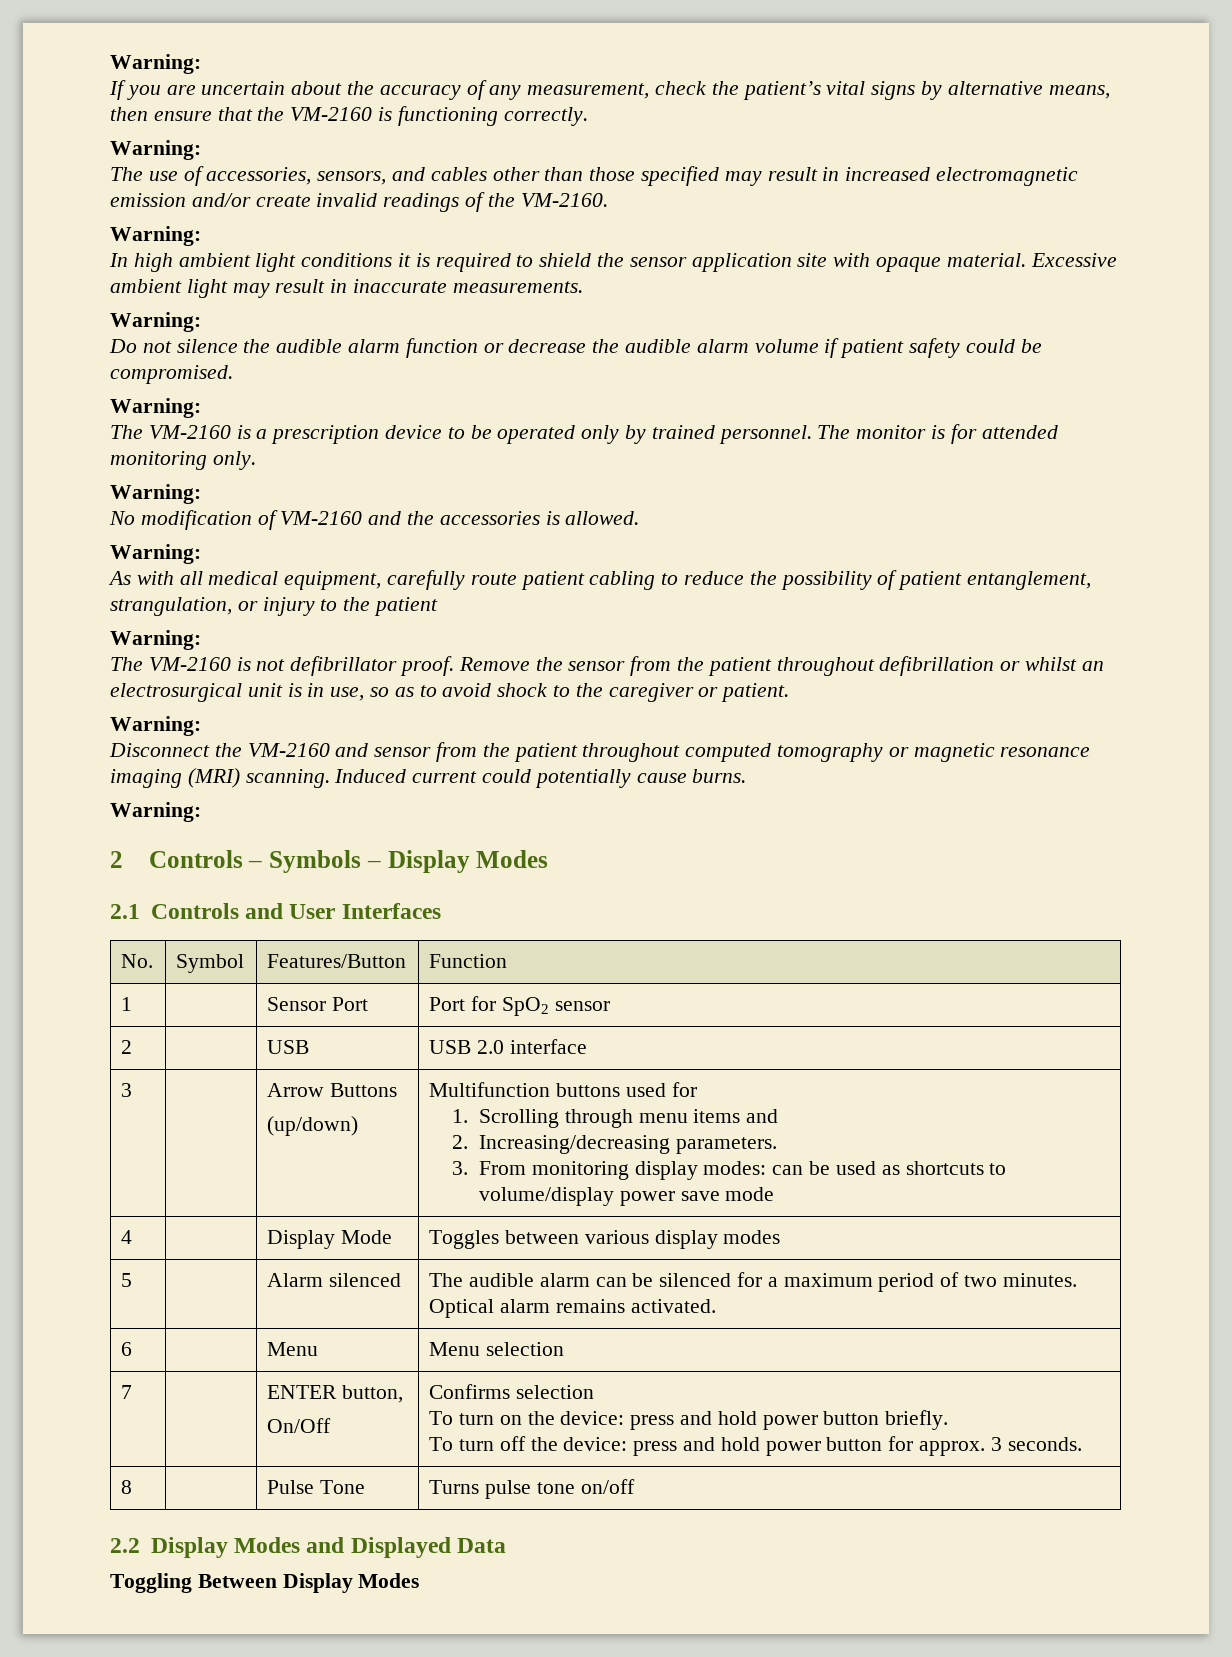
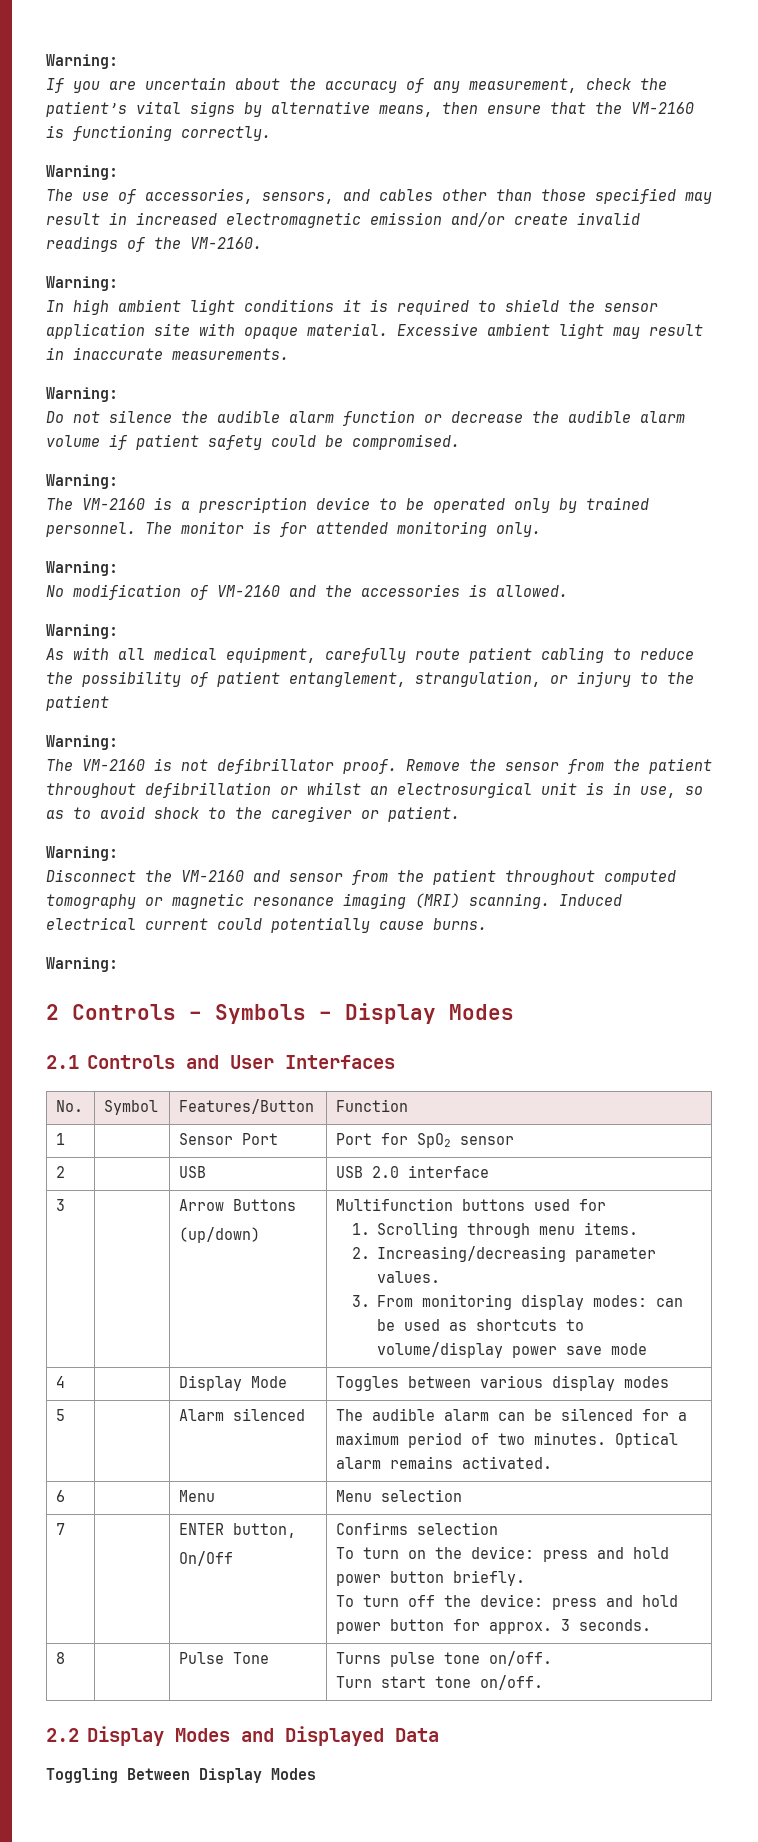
(407, 776) none -> [46,917,136,930] electrical
[693,1109,779,1123] items and -> [584,1222,639,1235] items.
[675,1137,777,1154] parameters. -> [575,1247,657,1262] [377,1271,441,1283] parameter values.
[580,1479,635,1494] on/off -> [489,1651,553,1666] [336,1675,544,1690] on/off. // Turn start tone on/off.

